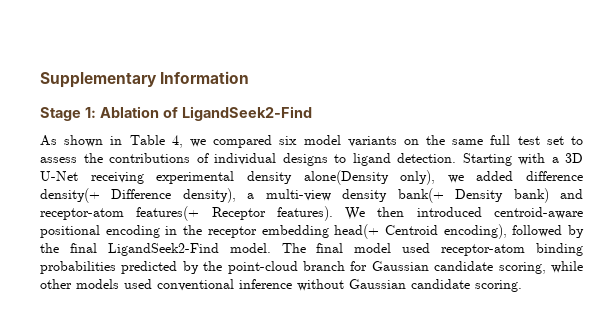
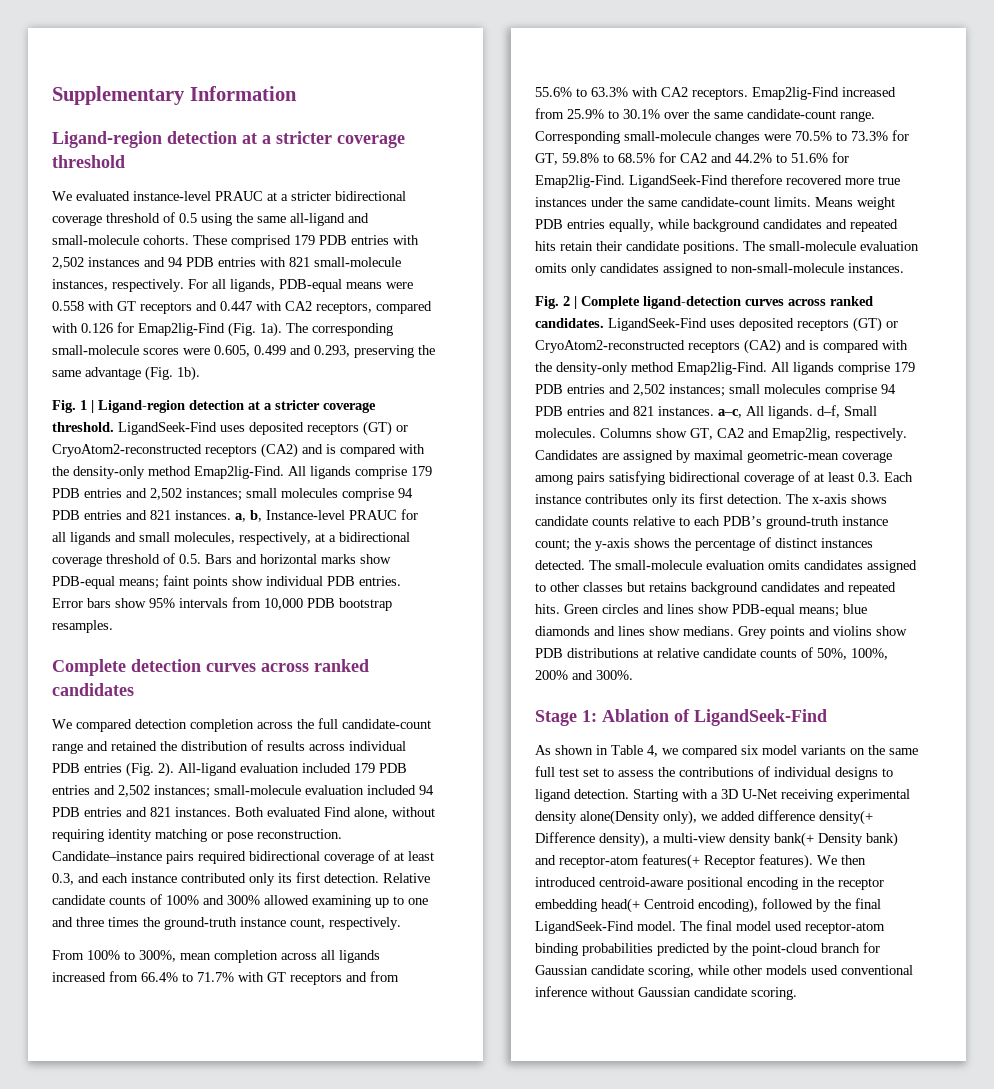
(250, 77) none -> [52,131,405,148] [52,155,125,168] [52,191,406,201] [52,212,369,226] [52,235,419,248] [52,257,401,269] [52,279,413,292] [52,301,432,314] [52,322,393,337] [52,345,435,358] [52,366,200,381] [52,400,376,413] [52,421,408,436] [52,443,425,458] [52,466,432,479] [52,488,413,501] [52,509,418,522] [52,532,410,545] [52,553,391,567] [52,575,401,589] [52,597,392,611] [52,620,113,633] [52,659,369,676] [52,683,134,696] [52,718,431,732] [52,740,406,754] [52,762,407,777] [52,785,434,798] [52,807,435,819] [52,829,342,842] [52,850,434,864] [52,872,430,886] [52,894,428,908] [52,917,401,930] [52,950,380,963] [52,971,399,985] [535,87,896,100] [535,108,875,122] [535,130,909,144] [535,152,849,165] [535,174,900,188] [535,197,895,210] [535,219,898,232] [535,241,919,254] [535,263,904,276] [535,296,873,309] [535,317,898,332] [535,339,908,354] [535,362,915,375] [535,384,896,397] [535,405,877,419] [535,428,907,441] [535,450,892,463] [535,471,913,485] [535,493,887,507] [535,516,888,529] [535,537,873,551] [535,560,917,573] [535,582,896,595] [535,604,867,617] [535,626,907,639] [535,647,888,660] [535,670,633,680] // Ligand-region detection at a stricter coverage threshold // We evaluated instance-level PRAUC at a stricter bidirectional coverage threshold of 0.5 using the same all-ligand and small-molecule cohorts. These comprised 179 PDB entries with 2,502 instances and 94 PDB entries with 821 small-molecule instances, respectively. For all ligands, PDB-equal means were 0.558 with GT receptors and 0.447 with CA2 receptors, compared with 0.126 for Emap2lig-Find (Fig. 1a). The corresponding small-molecule scores were 0.605, 0.499 and 0.293, preserving the same advantage (Fig. 1b). // Fig. 1 | Ligand-region detection at a stricter coverage threshold. LigandSeek-Find uses deposited receptors (GT) or CryoAtom2-reconstructed receptors (CA2) and is compared with the density-only method Emap2lig-Find. All ligands comprise 179 PDB entries and 2,502 instances; small molecules comprise 94 PDB entries and 821 instances. a, b, Instance-level PRAUC for all ligands and small molecules, respectively, at a bidirectional coverage threshold of 0.5. Bars and horizontal marks show PDB-equal means; faint points show individual PDB entries. Error bars show 95% intervals from 10,000 PDB bootstrap resamples. // Complete detection curves across ranked candidates // We compared detection completion across the full candidate-count range and retained the distribution of results across individual PDB entries (Fig. 2). All-ligand evaluation included 179 PDB entries and 2,502 instances; small-molecule evaluation included 94 PDB entries and 821 instances. Both evaluated Find alone, without requiring identity matching or pose reconstruction. Candidate–instance pairs required bidirectional coverage of at least 0.3, and each instance contributed only its first detection. Relative candidate counts of 100% and 300% allowed examining up to one and three times the ground-truth instance count, respectively. // From 100% to 300%, mean completion across all ligands increased from 66.4% to 71.7% with GT receptors and from 55.6% to 63.3% with CA2 receptors. Emap2lig-Find increased from 25.9% to 30.1% over the same candidate-count range. Corresponding small-molecule changes were 70.5% to 73.3% for GT, 59.8% to 68.5% for CA2 and 44.2% to 51.6% for Emap2lig-Find. LigandSeek-Find therefore recovered more true instances under the same candidate-count limits. Means weight PDB entries equally, while background candidates and repeated hits retain their candidate positions. The small-molecule evaluation omits only candidates assigned to non-small-molecule instances. // Fig. 2 | Complete ligand-detection curves across ranked candidates. LigandSeek-Find uses deposited receptors (GT) or CryoAtom2-reconstructed receptors (CA2) and is compared with the density-only method Emap2lig-Find. All ligands comprise 179 PDB entries and 2,502 instances; small molecules comprise 94 PDB entries and 821 instances. a–c, All ligands. d–f, Small molecules. Columns show GT, CA2 and Emap2lig, respectively. Candidates are assigned by maximal geometric-mean coverage among pairs satisfying bidirectional coverage of at least 0.3. Each instance contributes only its first detection. The x-axis shows candidate counts relative to each PDB’s ground-truth instance count; the y-axis shows the percentage of distinct instances detected. The small-molecule evaluation omits candidates assigned to other classes but retains background candidates and repeated hits. Green circles and lines show PDB-equal means; blue diamonds and lines show medians. Grey points and violins show PDB distributions at relative candidate counts of 50%, 100%, 200% and 300%.
[181,106,312,121] LigandSeek2-Find -> [694,709,827,726] LigandSeek-Find
[107,243,219,256] LigandSeek2-Find -> [535,921,634,934] LigandSeek-Find

